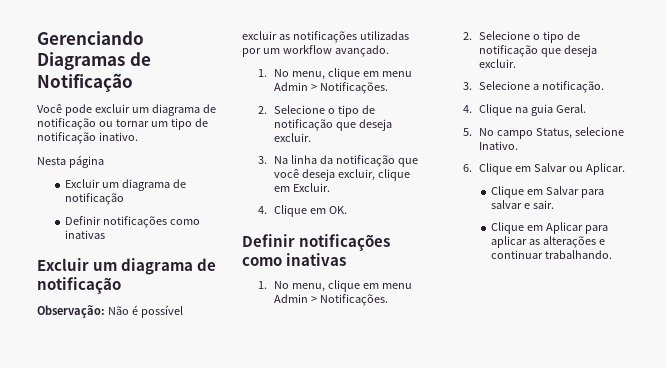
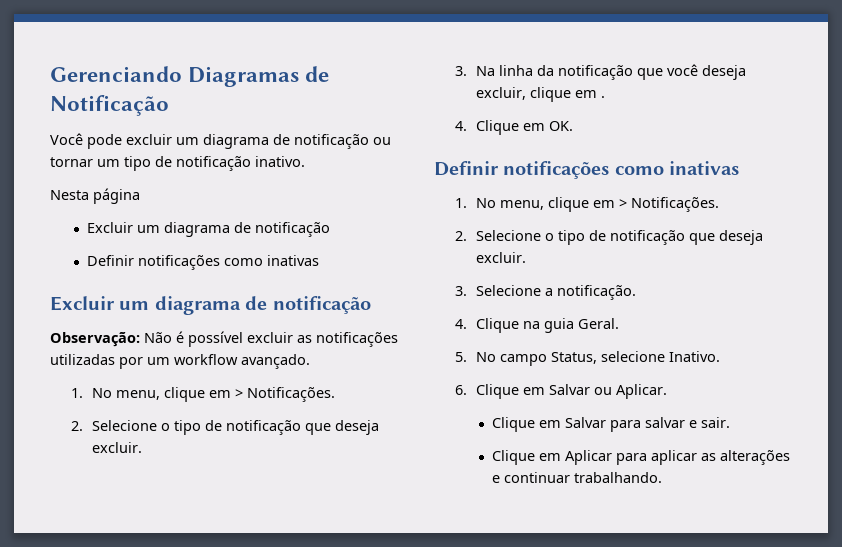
[381,71,412,77] [273,82,308,91] menu Admin -> (232, 394) none
[292,183,330,192] Excluir. -> [601,96,606,98] .
[381,283,412,289] [273,294,308,303] menu Admin -> (616, 204) none

